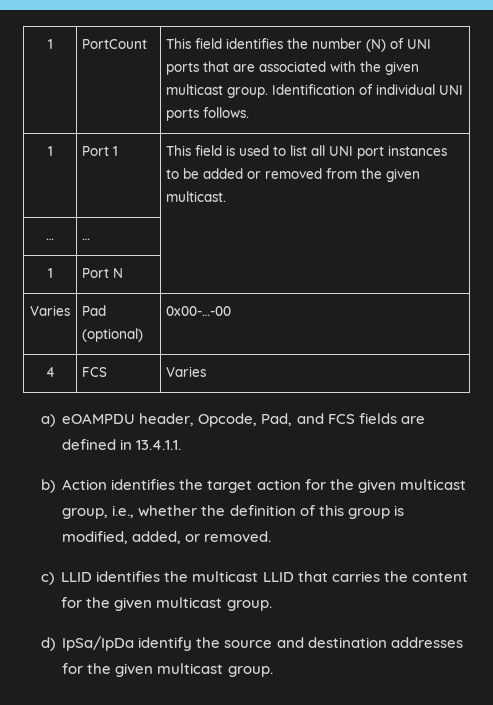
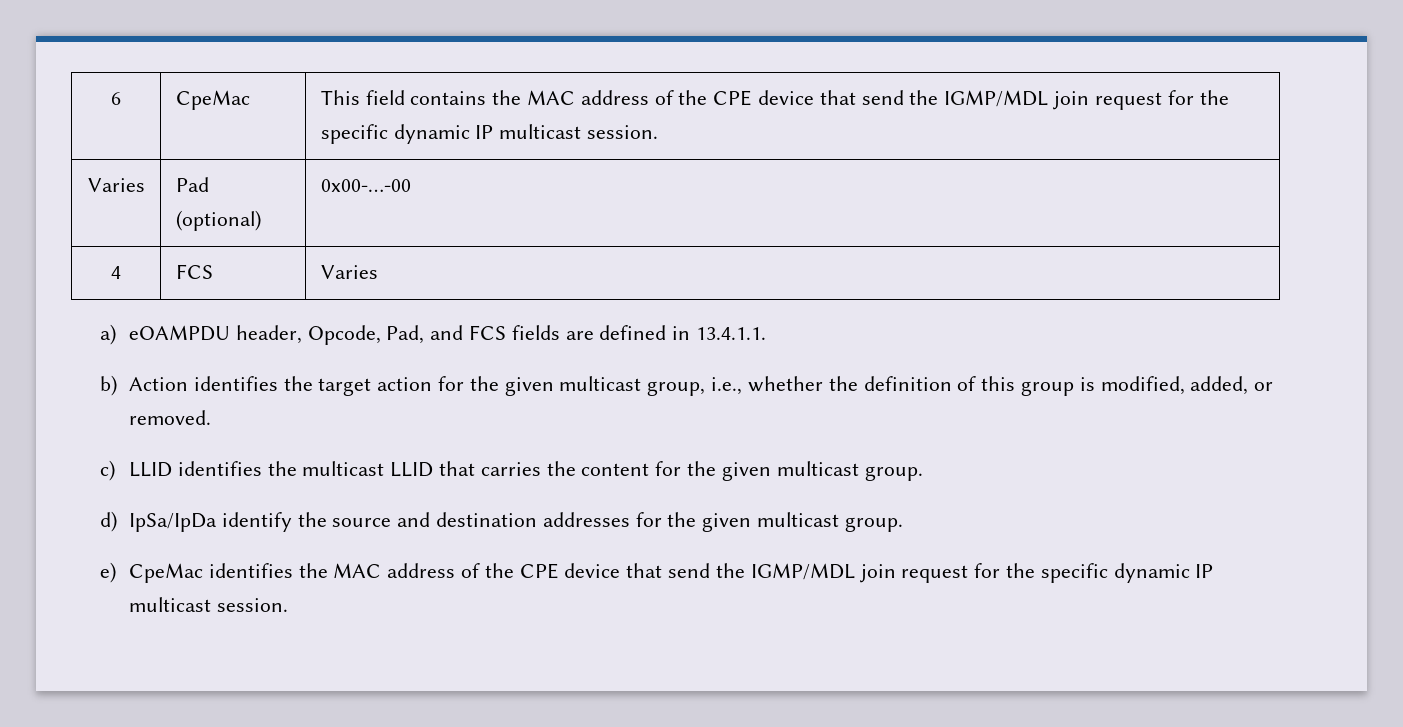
[47,39,53,49] [82,39,148,49] [166,38,432,52] [166,61,420,75] [166,84,464,98] [166,107,250,121] [47,146,53,156] [82,146,119,156] [166,145,448,159] [166,168,421,182] [166,191,227,202] [46,238,54,240] [82,238,91,240] [47,268,53,278] [82,268,124,278] 1 | PortCount | This field identifies the number (N) of UNI ports that are associated with the given multicast group. Identification of individual UNI ports follows. // 1 | Port 1 | This field is used to list all UNI port instances to be added or removed from the given multicast. // … | … | // 1 | Port N | -> [111,92,121,105] [175,90,250,110] [320,90,1229,110] [320,124,659,144] 6 | CpeMac | This field contains the MAC address of the CPE device that send the IGMP/MDL join request for the specific dynamic IP multicast session.
(273, 671) none -> [100,562,1214,583] [129,597,288,612] // e) CpeMac identifies the MAC address of the CPE device that send the IGMP/MDL join request for the specific dynamic IP multicast session.

